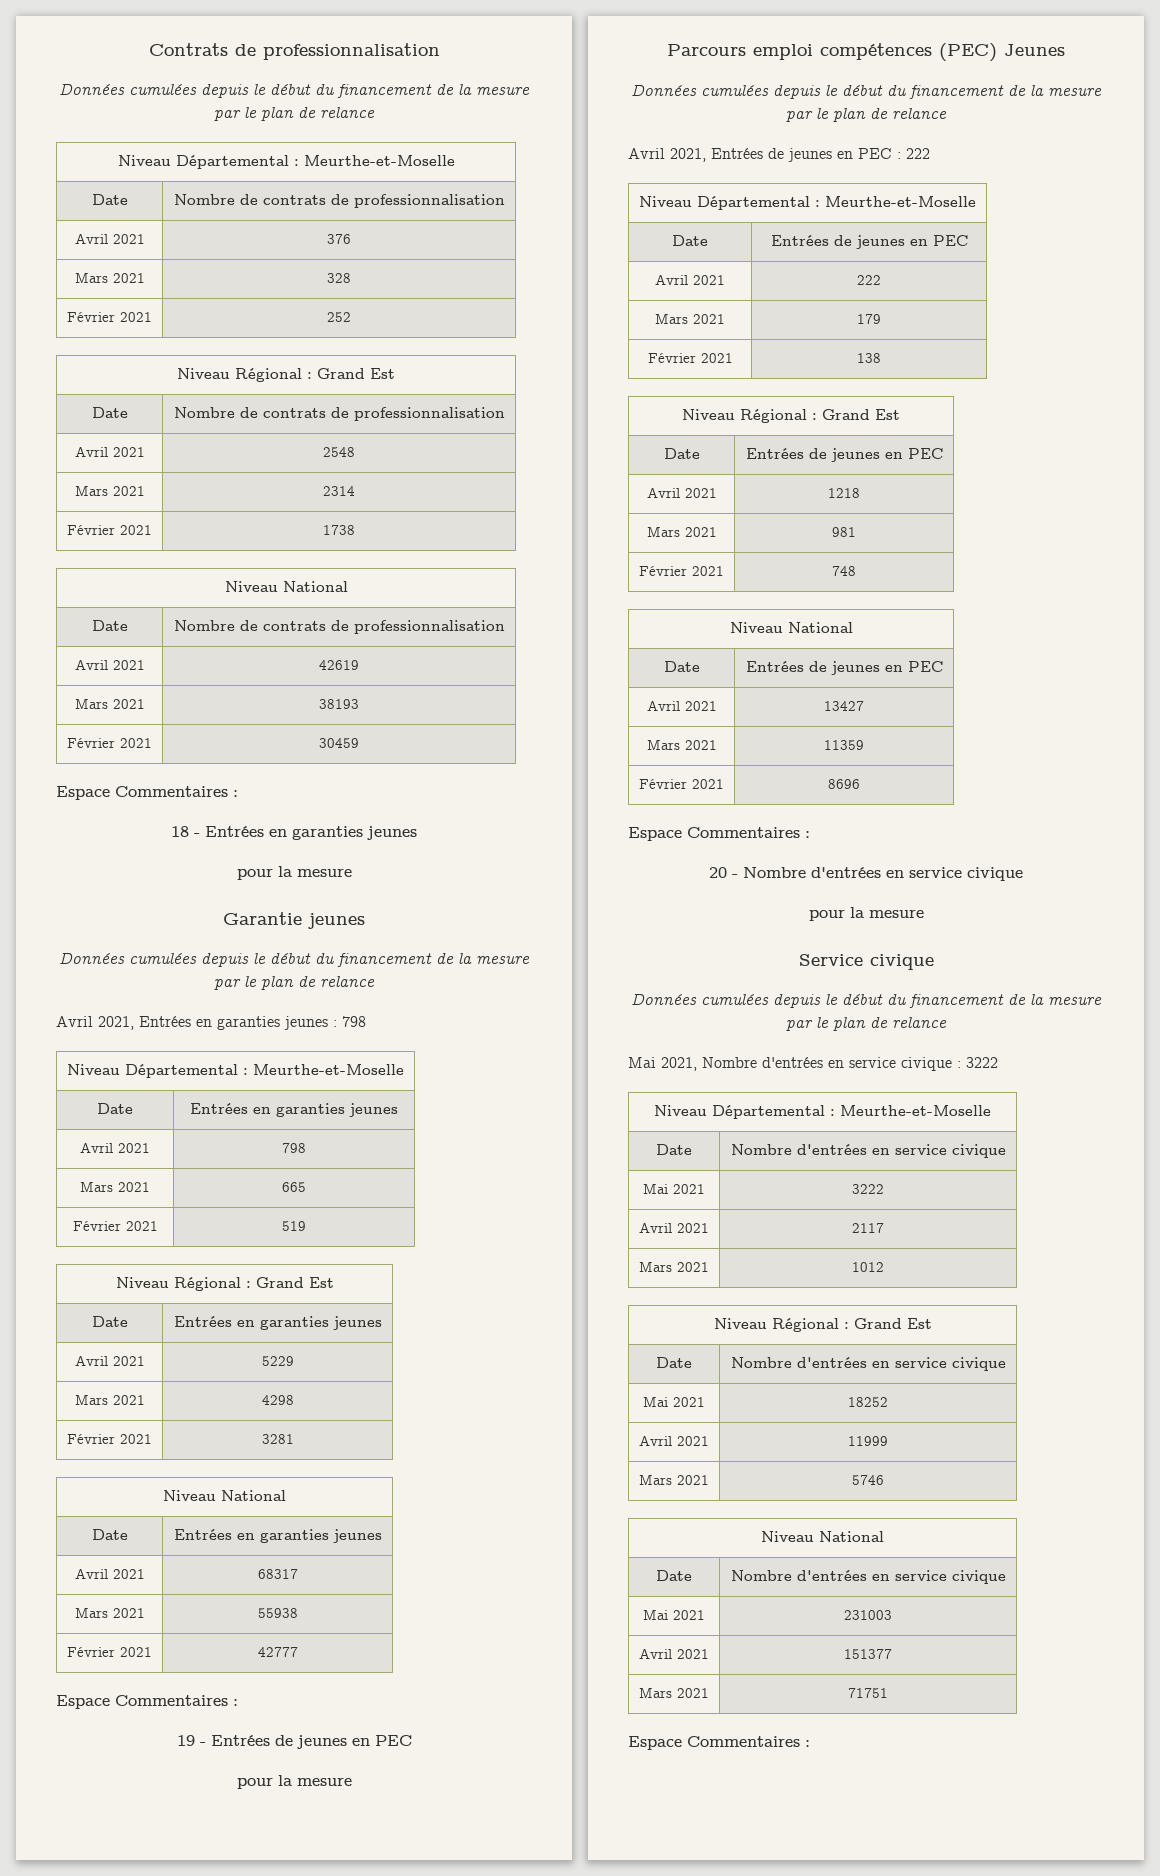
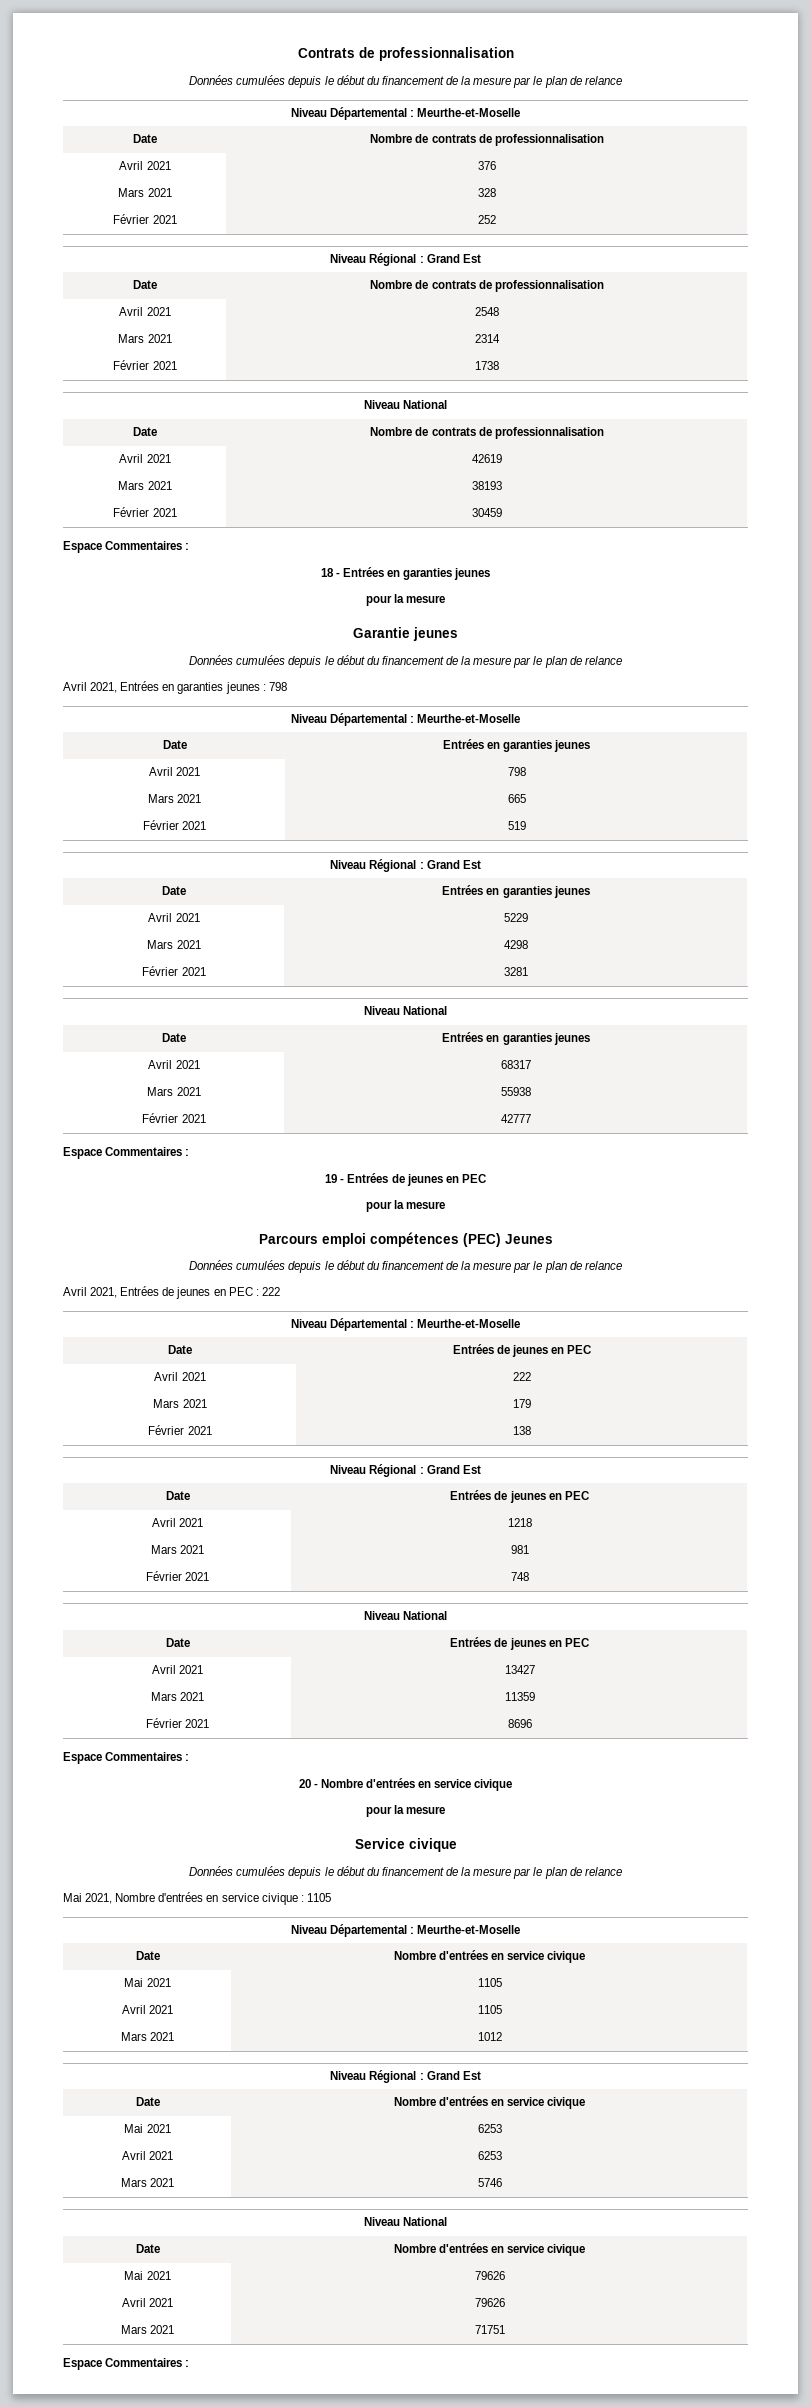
[966,1057,998,1068] 3222 -> [306,1893,331,1902] 1105
[852,1184,884,1194] [639,1222,709,1233] [852,1223,884,1233] 3222 // Avril 2021 | 2117 -> [477,1978,502,1987] [121,2005,174,2014] [477,2005,502,2014] 1105 // Avril 2021 | 1105
[848,1397,888,1407] [639,1435,709,1446] [848,1436,888,1446] 18252 // Avril 2021 | 11999 -> [477,2124,502,2133] [121,2151,174,2160] [477,2151,502,2160] 6253 // Avril 2021 | 6253
[844,1610,892,1620] [639,1648,709,1659] [844,1649,892,1659] 231003 // Avril 2021 | 151377 -> [474,2271,505,2280] [121,2298,174,2307] [474,2298,505,2307] 79626 // Avril 2021 | 79626

